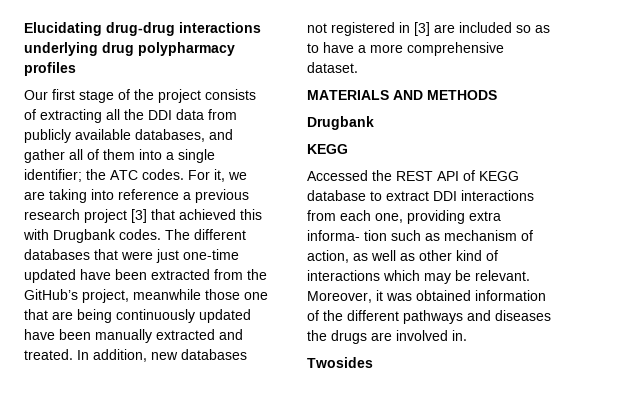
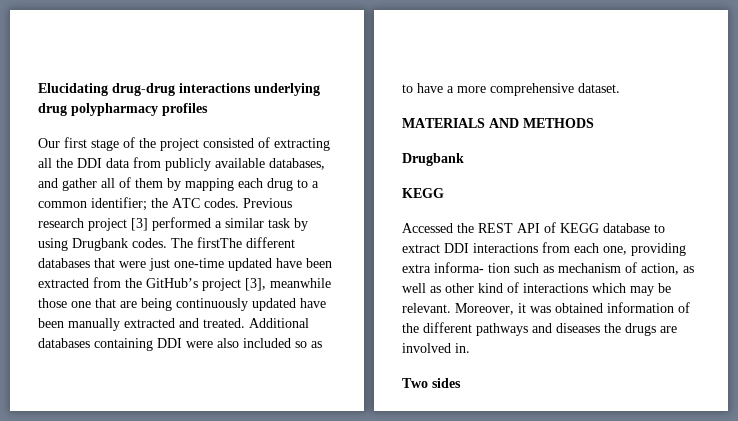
[205,89,256,100] consists -> [203,138,254,148] consisted
[139,149,215,163] [24,169,247,182] [24,189,249,203] [24,209,262,223] [23,229,49,240] into a single identifier; the ATC codes. For it, we are taking into reference a previous research project [3] that achieved this with -> [167,178,319,191] [38,197,292,211] [38,217,308,231] [38,238,68,251] by mapping each drug to a common identifier; the ATC codes. Previous research project [3] performed a similar task by using
(190, 234) none -> [197,237,242,248] firstThe
[82,289,129,303] project, -> [202,278,266,291] project [3],
[77,349,247,362] [307,22,455,36] In addition, new databases not registered in [3] are -> [249,318,309,328] [38,338,239,351] Additional databases containing DDI were also
[307,357,373,368] Twosides -> [402,378,461,388] Two sides

